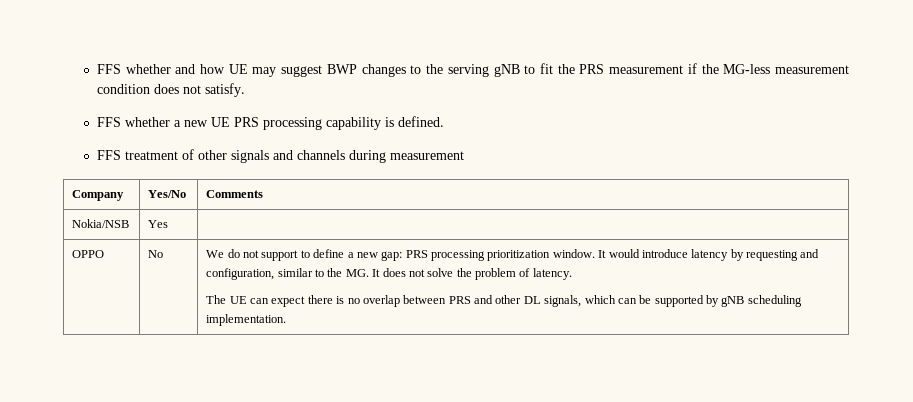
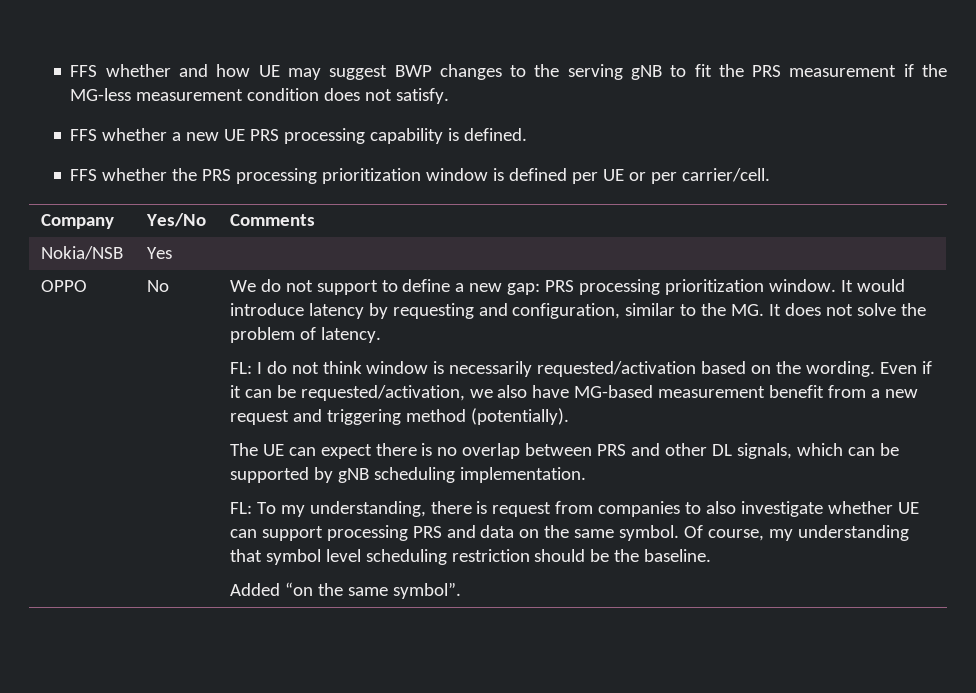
[124,149,464,163] treatment of other signals and channels during measurement -> [102,168,771,184] whether the PRS processing prioritization window is defined per UE or per carrier/cell.
(572, 274) none -> [229,361,933,377] [229,385,919,401] [229,408,569,425] // FL: I do not think window is necessarily requested/activation based on the wording. Even if it can be requested/activation, we also have MG-based measurement benefit from a new request and triggering method (potentially).
(287, 320) none -> [229,501,920,517] [229,525,910,541] [229,549,712,565] [229,582,461,599] // FL: To my understanding, there is request from companies to also investigate whether UE can support processing PRS and data on the same symbol. Of course, my understanding that symbol level scheduling restriction should be the baseline. // Added “on the same symbol”.

